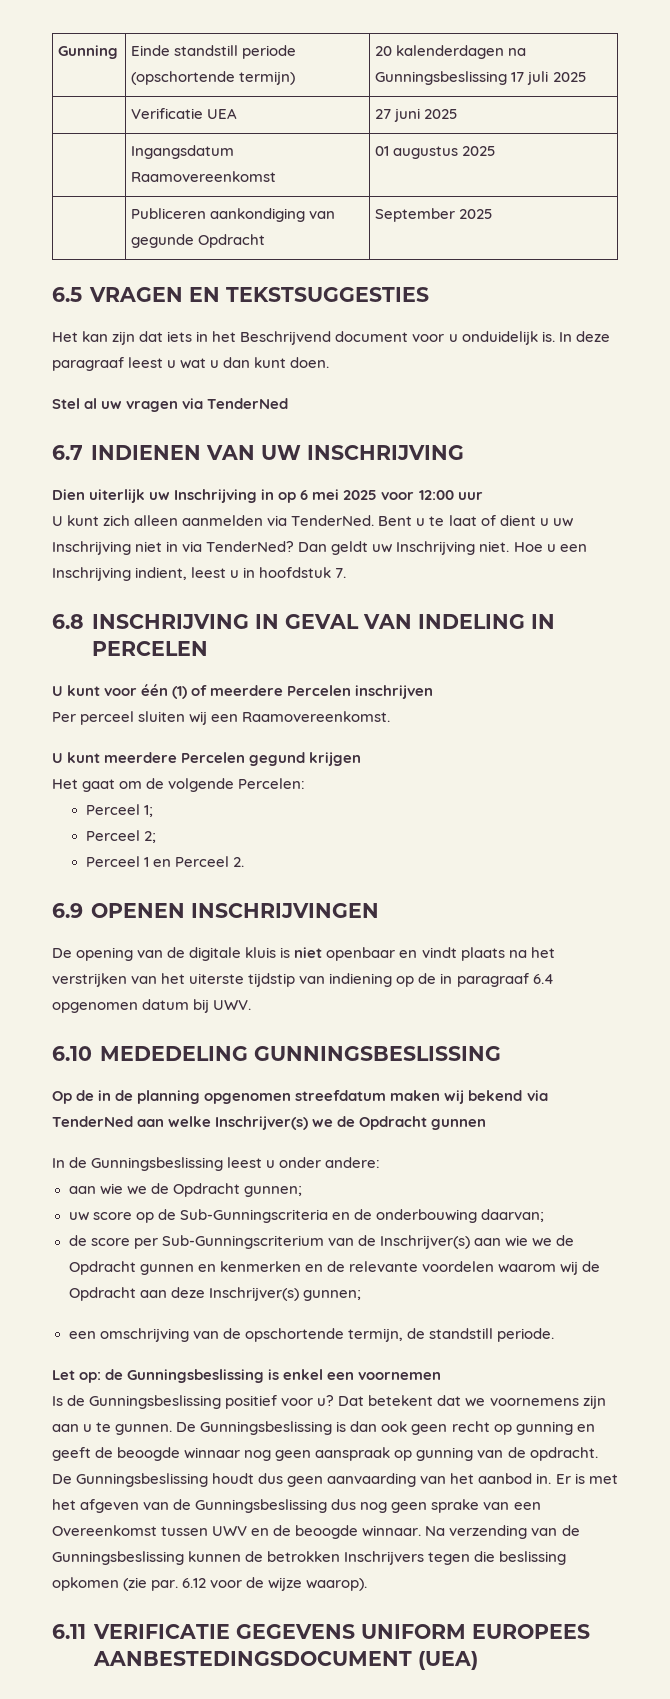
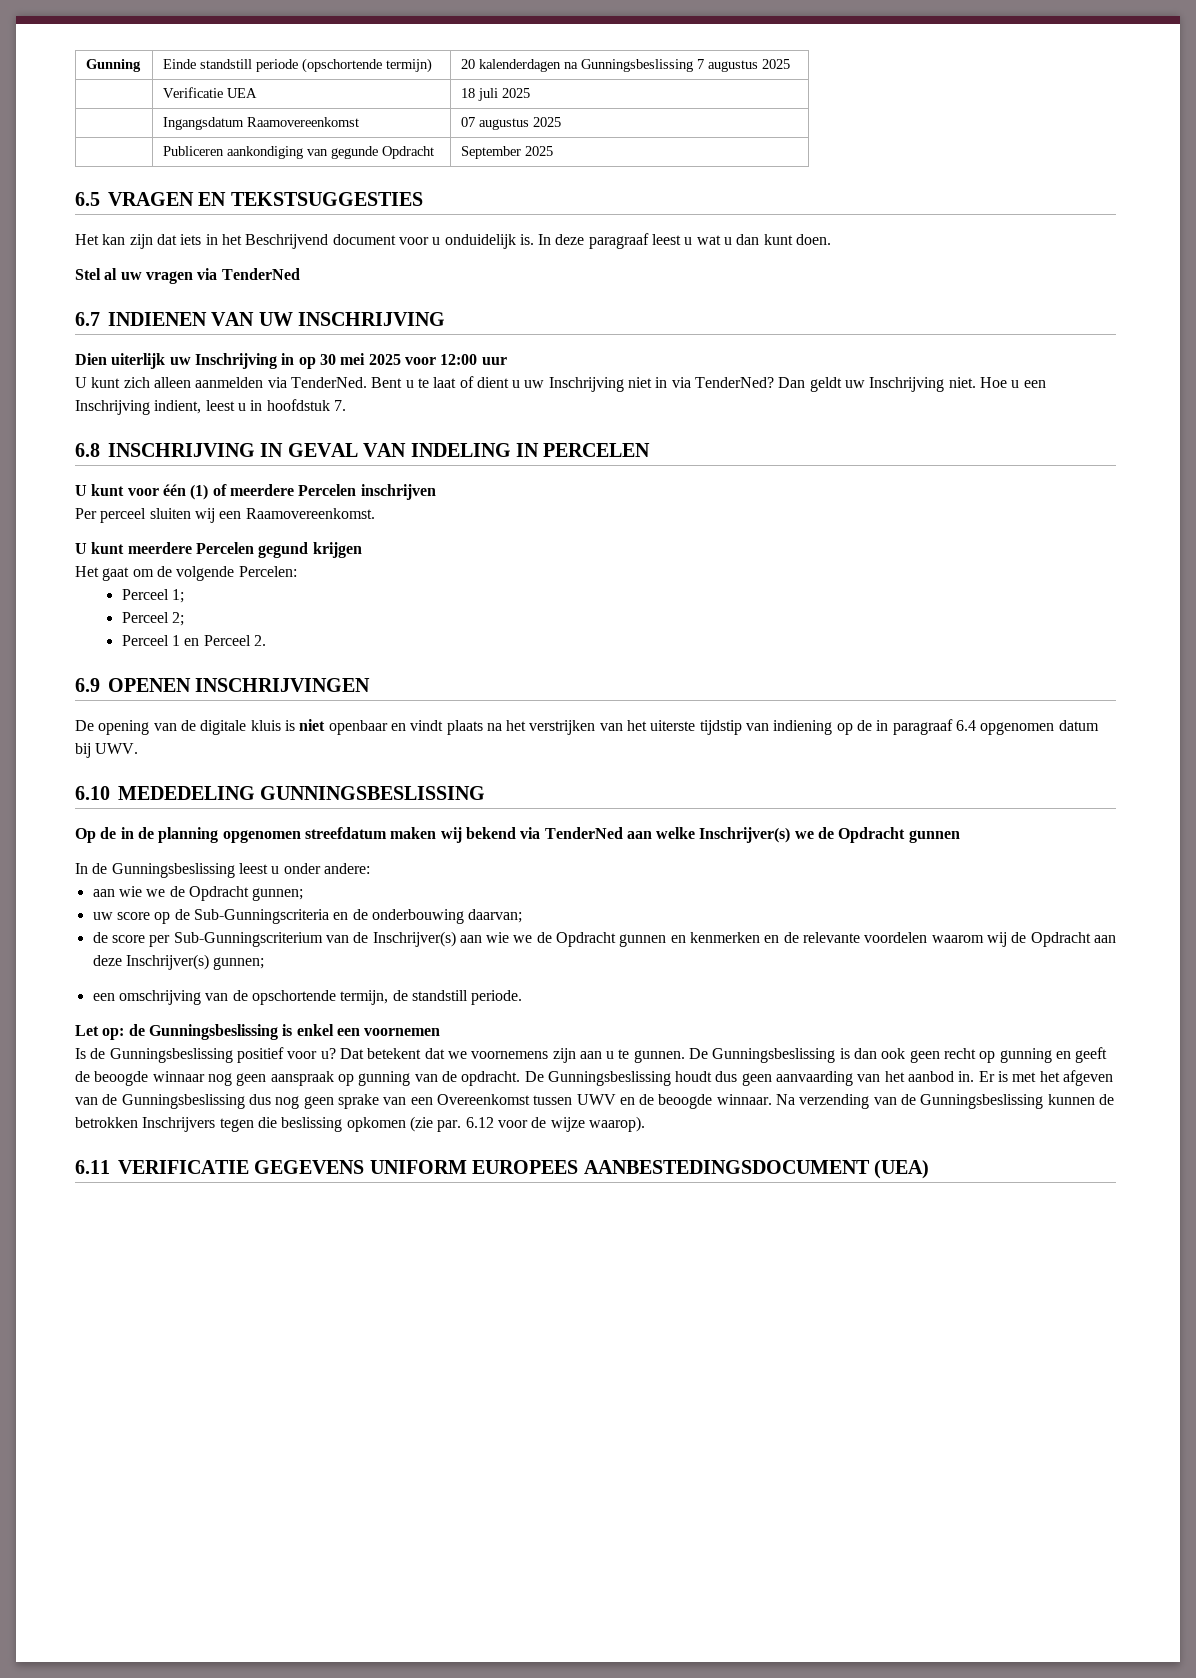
[511,71,549,85] 17 juli -> [697,59,759,72] 7 augustus
[375,108,421,122] 27 juni -> [461,88,499,101] 18 juli
[375,146,390,156] 01 -> [461,117,476,127] 07
[300,490,309,500] 6 -> [319,354,336,365] 30

